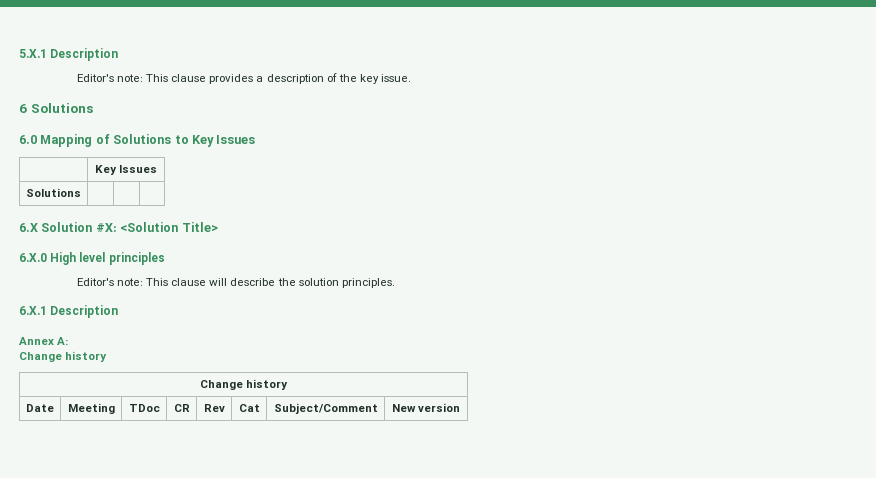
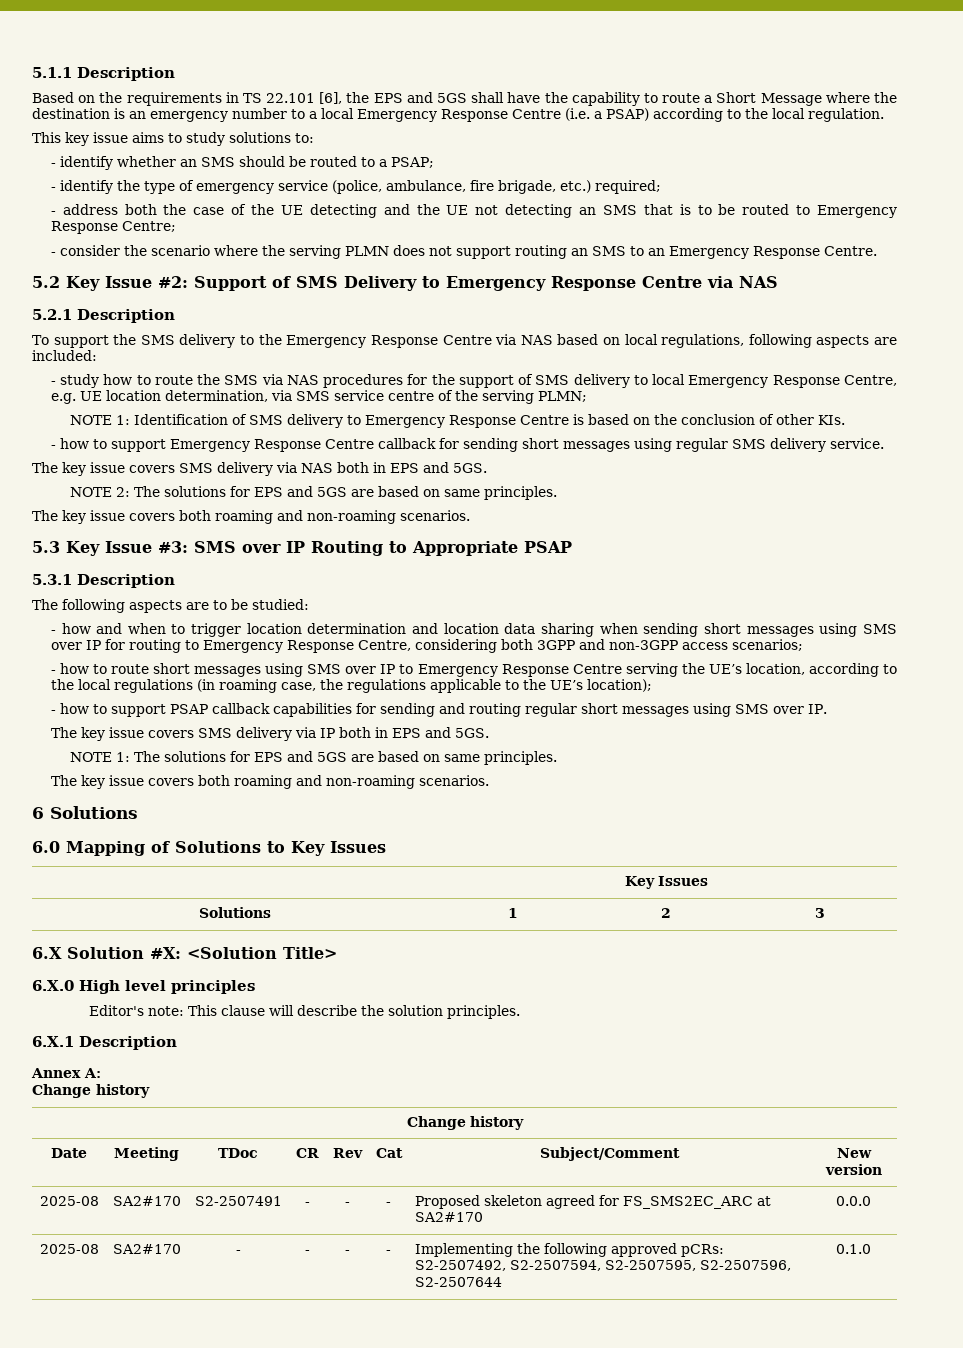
[19,48,119,61] [76,73,411,84] 5.X.1 Description // Editor's note: This clause provides a description of the key issue. -> [32,67,175,81] [32,92,897,106] [32,108,884,122] [32,132,314,146] [50,156,434,170] [50,180,661,194] [50,204,897,218] [50,221,176,234] [50,245,877,259] [32,276,778,291] [32,309,175,323] [32,334,897,348] [32,350,97,361] [50,374,897,388] [50,390,587,404] [69,414,845,428] [50,438,884,452] [32,462,487,476] [69,486,557,500] [32,510,470,524] [32,541,572,556] [32,574,175,588] [32,599,309,613] [50,623,898,637] [50,639,803,653] [50,663,898,677] [50,679,652,693] [50,703,827,717] [50,727,489,741] [69,751,557,765] [50,775,489,789] 5.1.1 Description // Based on the requirements in TS 22.101 [6], the EPS and 5GS shall have the capability to route a Short Message where the destination is an emergency number to a local Emergency Response Centre (i.e. a PSAP) according to the local regulation. // This key issue aims to study solutions to: // - identify whether an SMS should be routed to a PSAP; // - identify the type of emergency service (police, ambulance, fire brigade, etc.) required; // - address both the case of the UE detecting and the UE not detecting an SMS that is to be routed to Emergency Response Centre; // - consider the scenario where the serving PLMN does not support routing an SMS to an Emergency Response Centre. // 5.2 Key Issue #2: Support of SMS Delivery to Emergency Response Centre via NAS // 5.2.1 Description // To support the SMS delivery to the Emergency Response Centre via NAS based on local regulations, following aspects are included: // - study how to route the SMS via NAS procedures for the support of SMS delivery to local Emergency Response Centre, e.g. UE location determination, via SMS service centre of the serving PLMN; // NOTE 1: Identification of SMS delivery to Emergency Response Centre is based on the conclusion of other KIs. // - how to support Emergency Response Centre callback for sending short messages using regular SMS delivery service. // The key issue covers SMS delivery via NAS both in EPS and 5GS. // NOTE 2: The solutions for EPS and 5GS are based on same principles. // The key issue covers both roaming and non-roaming scenarios. // 5.3 Key Issue #3: SMS over IP Routing to Appropriate PSAP // 5.3.1 Description // The following aspects are to be studied: // - how and when to trigger location determination and location data sharing when sending short messages using SMS over IP for routing to Emergency Response Centre, considering both 3GPP and non-3GPP access scenarios; // - how to route short messages using SMS over IP to Emergency Response Centre serving the UE’s location, according to the local regulations (in roaming case, the regulations applicable to the UE’s location); // - how to support PSAP callback capabilities for sending and routing regular short messages using SMS over IP. // The key issue covers SMS delivery via IP both in EPS and 5GS. // NOTE 1: The solutions for EPS and 5GS are based on same principles. // The key issue covers both roaming and non-roaming scenarios.
(81, 192) | | -> [507,908,518,918] [661,908,671,918] [814,908,825,918] 1 | 2 | 3
(461, 407) none -> [39,1196,99,1206] [112,1196,181,1206] [194,1196,282,1206] [304,1202,310,1206] [344,1202,350,1206] [386,1202,391,1206] [414,1195,771,1209] [414,1212,483,1222] [836,1196,871,1206] [39,1244,99,1254] [112,1244,181,1254] [235,1250,241,1254] [304,1250,310,1254] [344,1250,350,1254] [386,1250,391,1254] [414,1243,724,1257] [414,1260,791,1271] [414,1277,502,1287] [836,1244,871,1254] // 2025-08 | SA2#170 | S2-2507491 | - | - | - | Proposed skeleton agreed for FS_SMS2EC_ARC at SA2#170 | 0.0.0 // 2025-08 | SA2#170 | - | - | - | - | Implementing the following approved pCRs: S2-2507492, S2-2507594, S2-2507595, S2-2507596, S2-2507644 | 0.1.0

